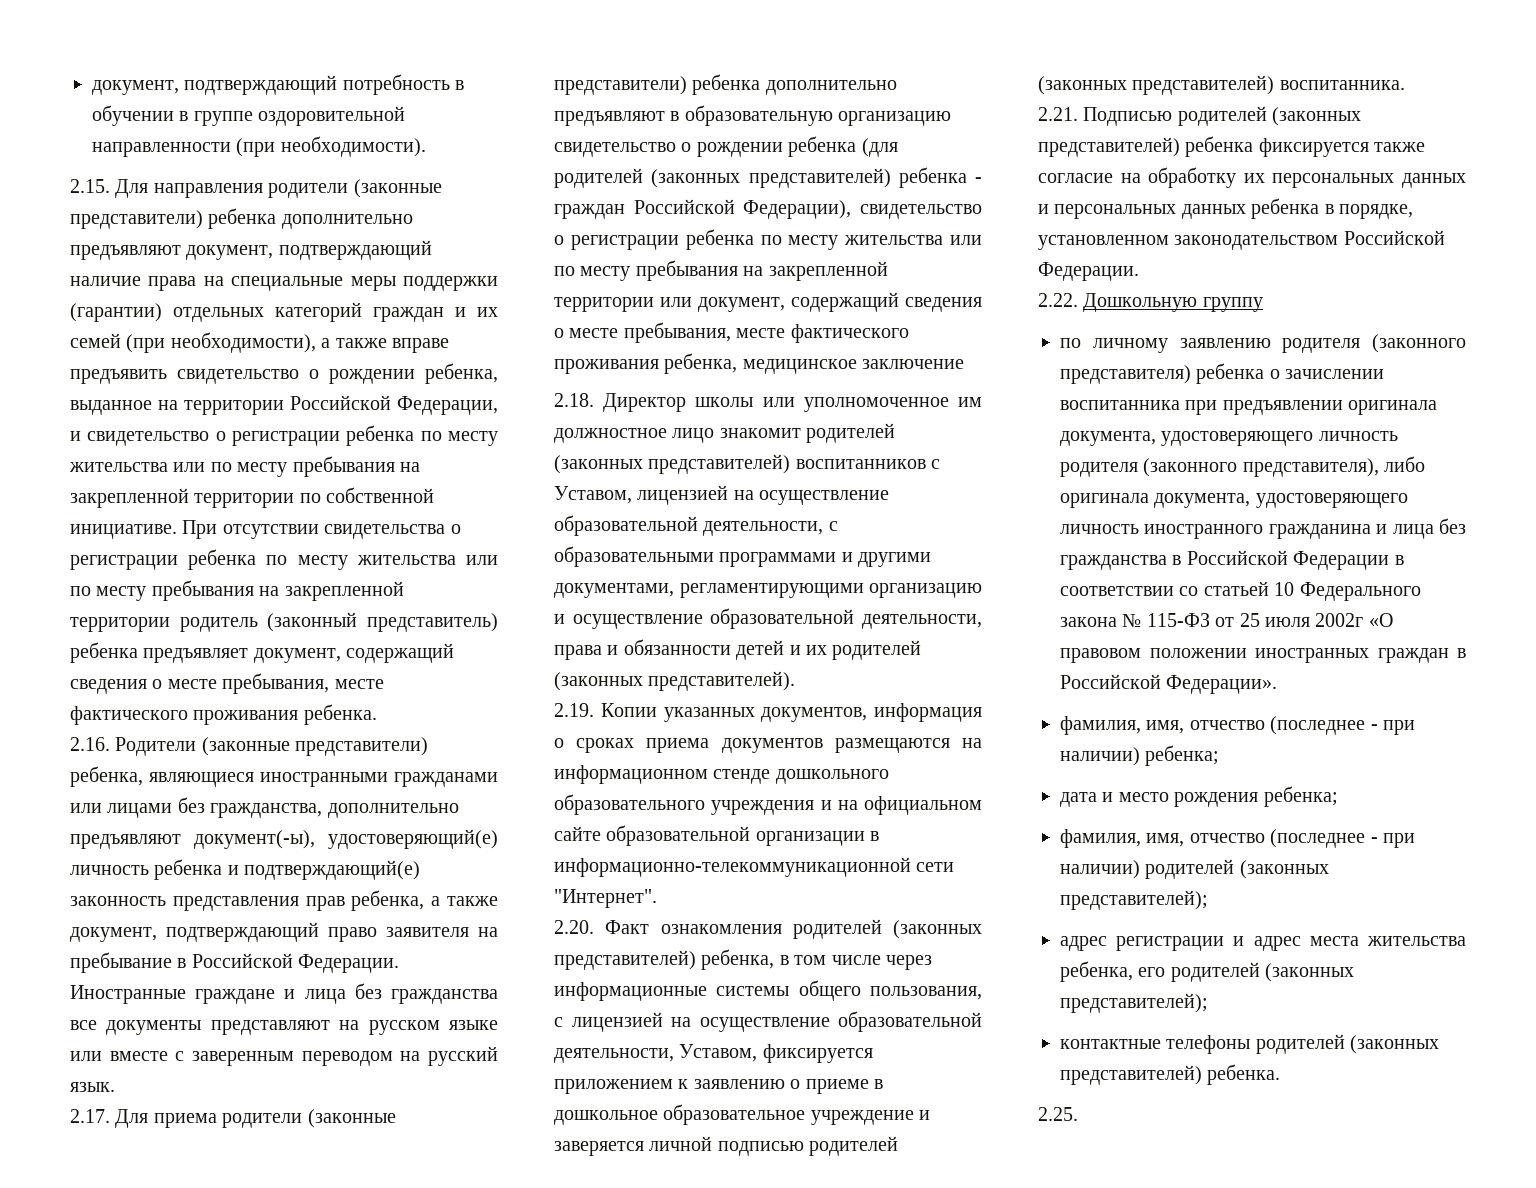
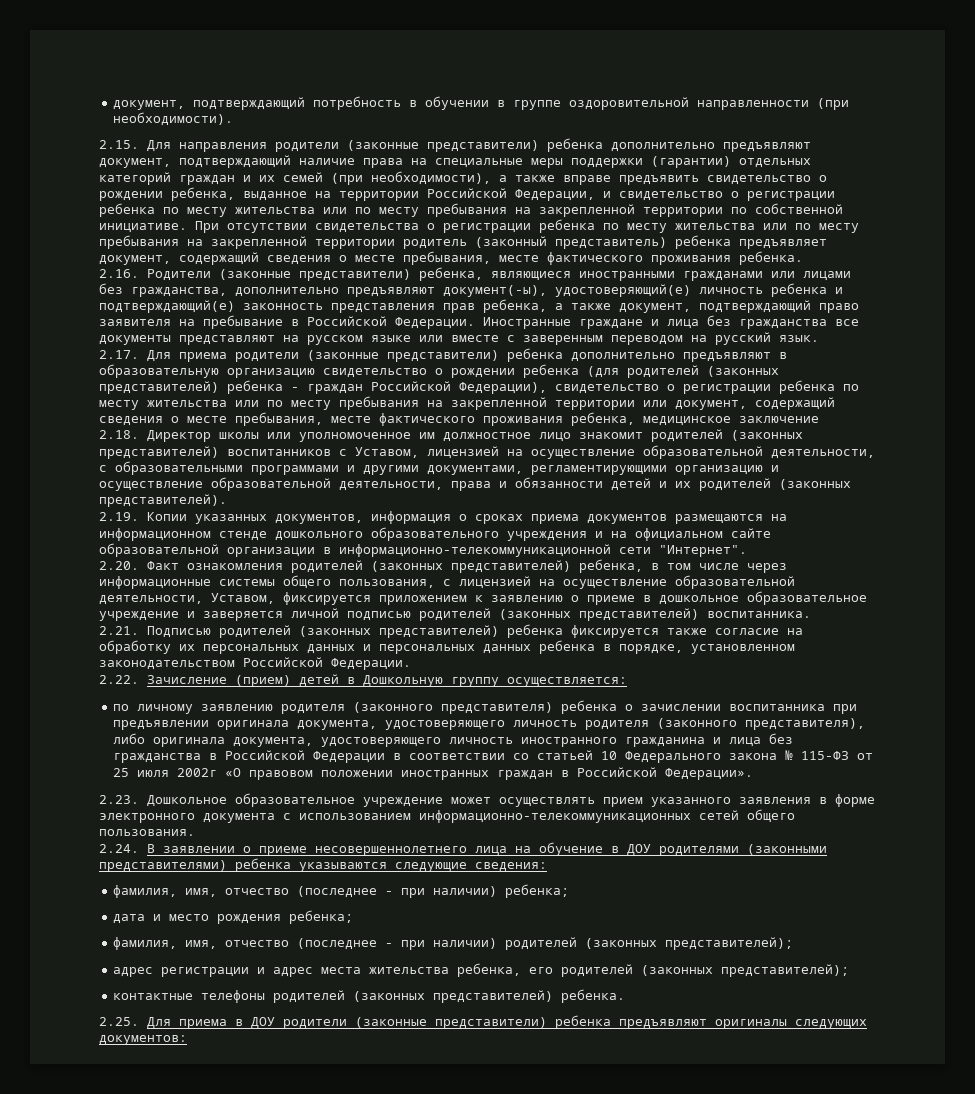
(1078, 300) none -> [147,674,355,687] Зачисление (прием) детей в
(1263, 304) none -> [507,677,627,687] осуществляется:
(1278, 684) none -> [99,793,875,807] [99,809,795,823] [99,829,195,836] [99,842,827,856] [99,858,547,872] // 2.23. Дошкольное образовательное учреждение может осуществлять прием указанного заявления в форме электронного документа с использованием информационно-телекоммуникационных сетей общего пользования. // 2.24. В заявлении о приеме несовершеннолетнего лица на обучение в ДОУ родителями (законными представителями) ребенка указываются следующие сведения:
(1078, 1114) none -> [147,1015,867,1029] [99,1035,187,1045] Для приема в ДОУ родители (законные представители) ребенка предъявляют оригиналы следующих документов:

